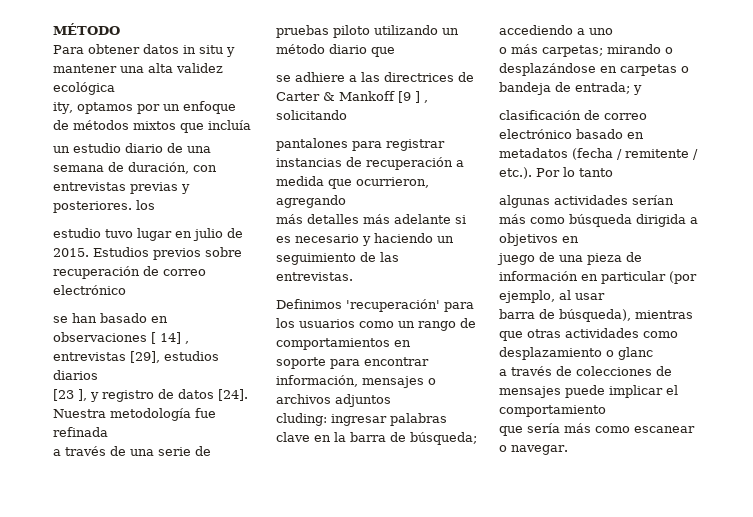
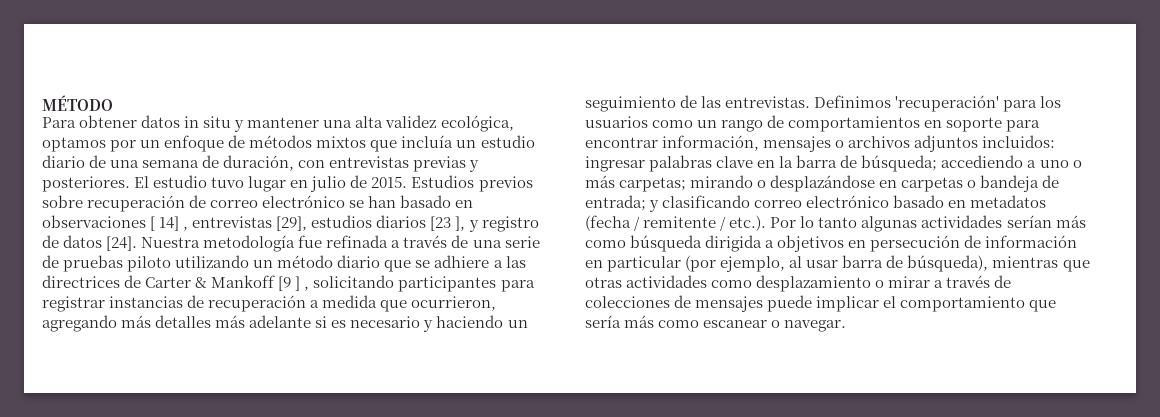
[53,82,115,95] [53,102,73,114] ecológica // ity, -> [440,115,514,132] ecológica,
(251, 125) // -> (454, 141) none
[136,200,155,210] los // -> [134,176,150,188] El
(126, 290) // -> (346, 201) none
(98, 375) // -> (427, 221) none
(108, 432) // -> (389, 241) none
(395, 52) // -> (412, 266) none
[276,138,348,151] // pantalones -> [398,276,497,292] participantes
(346, 201) // -> (117, 323) none
(353, 276) // -> (811, 102) none
(411, 343) // -> (943, 124) none
[276,413,327,426] // cluding: -> [982,135,1056,148] incluidos:
(613, 31) // -> (1069, 164) none
[499,110,600,120] // clasificación de -> [662,195,751,208] clasificando
(613, 172) // -> (858, 222) none
[497,252,622,265] // juego de una pieza -> [870,235,961,252] persecución
(605, 296) // -> (839, 264) none
[618,347,653,360] glanc // -> [888,276,931,288] mirar
(606, 411) // -> (1026, 304) none

